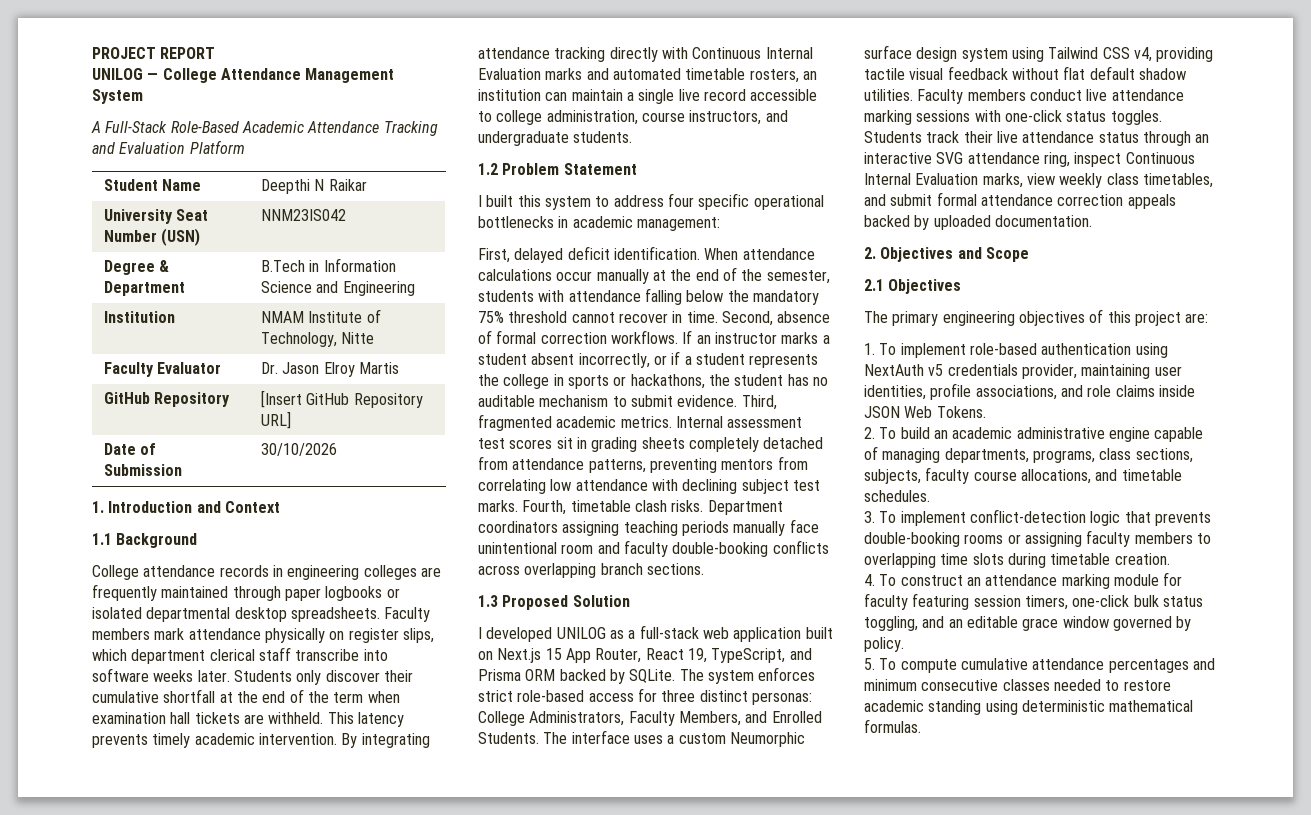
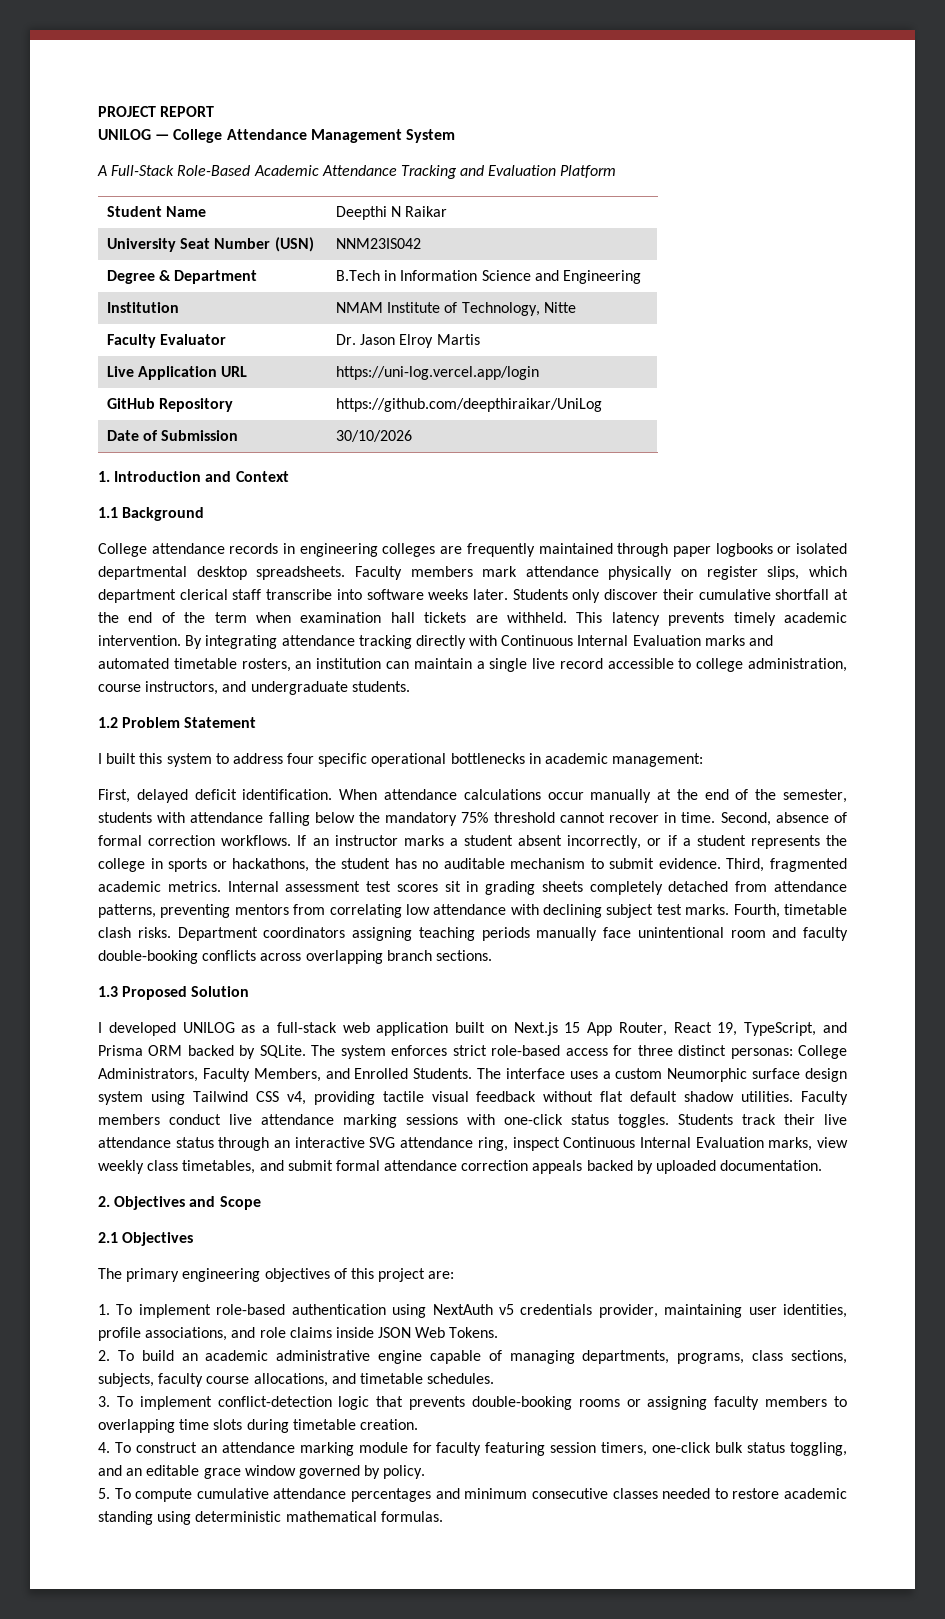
[104,392,231,407] [261,390,423,408] [261,411,292,429] GitHub Repository | [Insert GitHub Repository URL] -> [107,366,248,380] [336,366,540,380] [107,398,234,412] [336,398,603,412] Live Application URL | https://uni-log.vercel.app/login // GitHub Repository | https://github.com/deepthiraikar/UniLog

